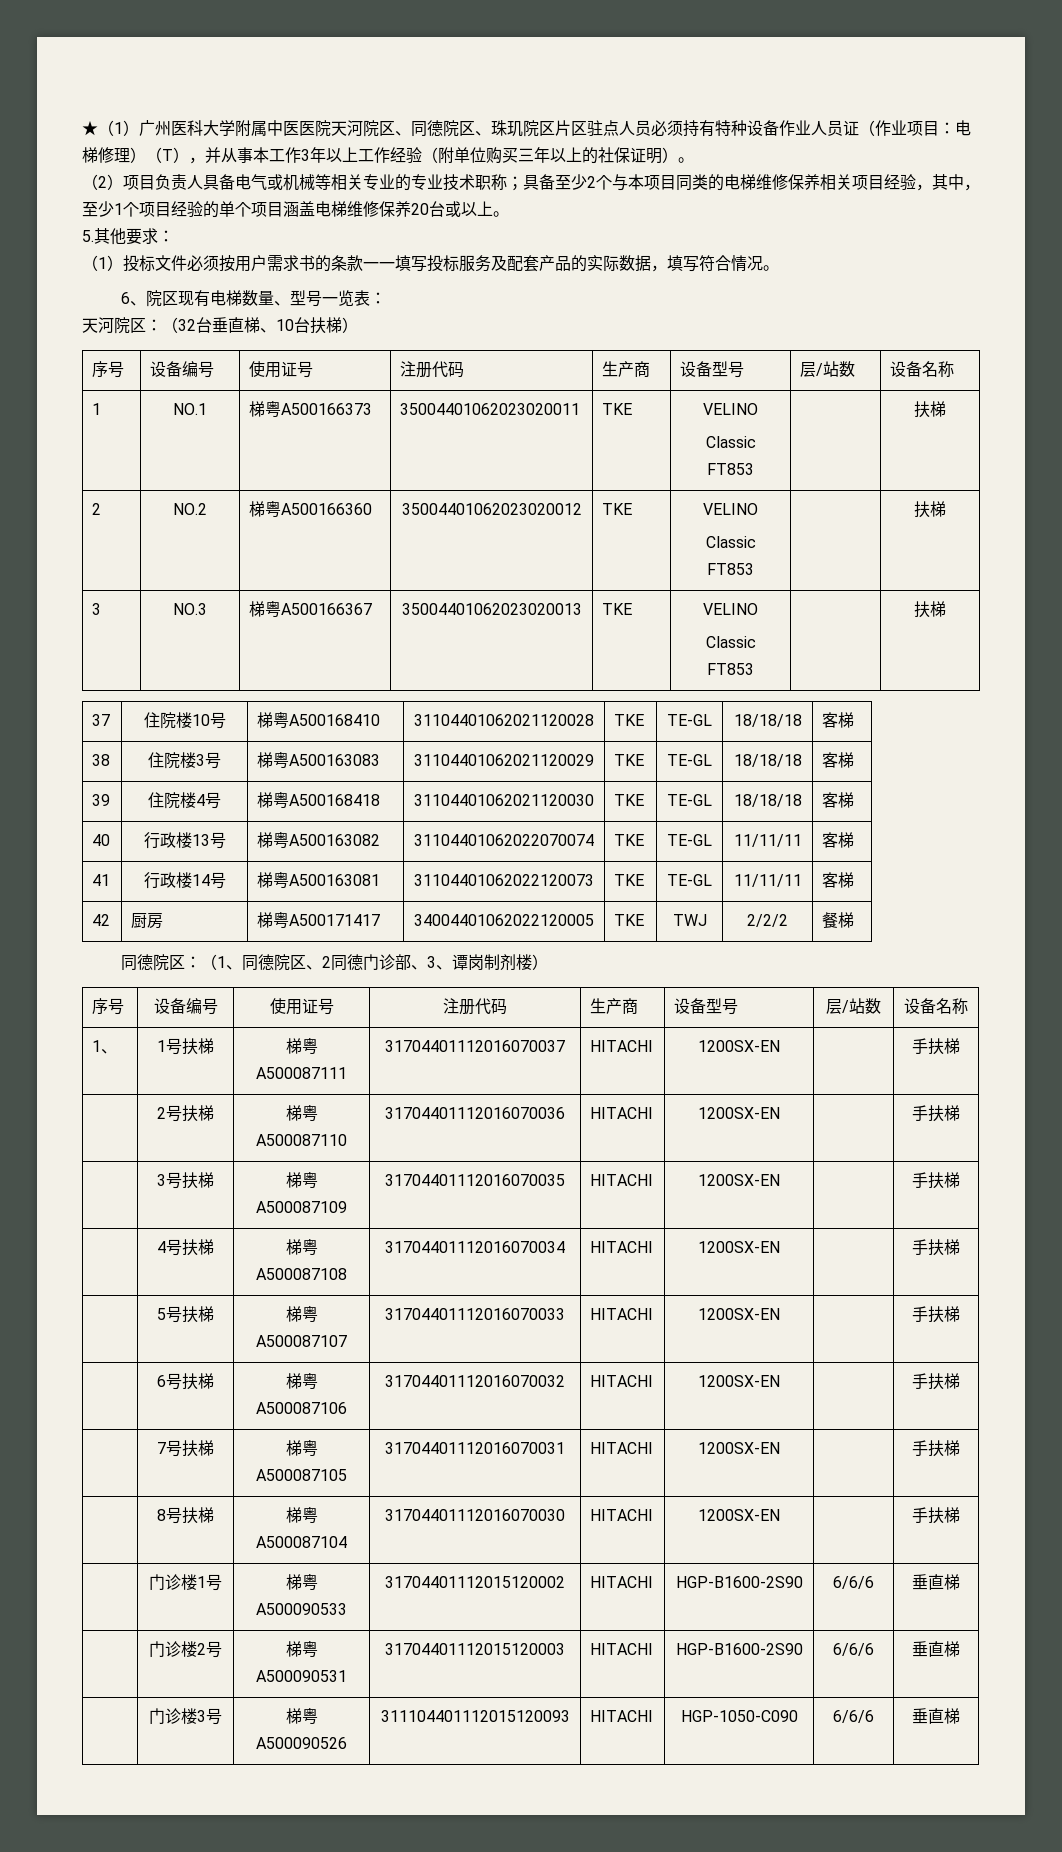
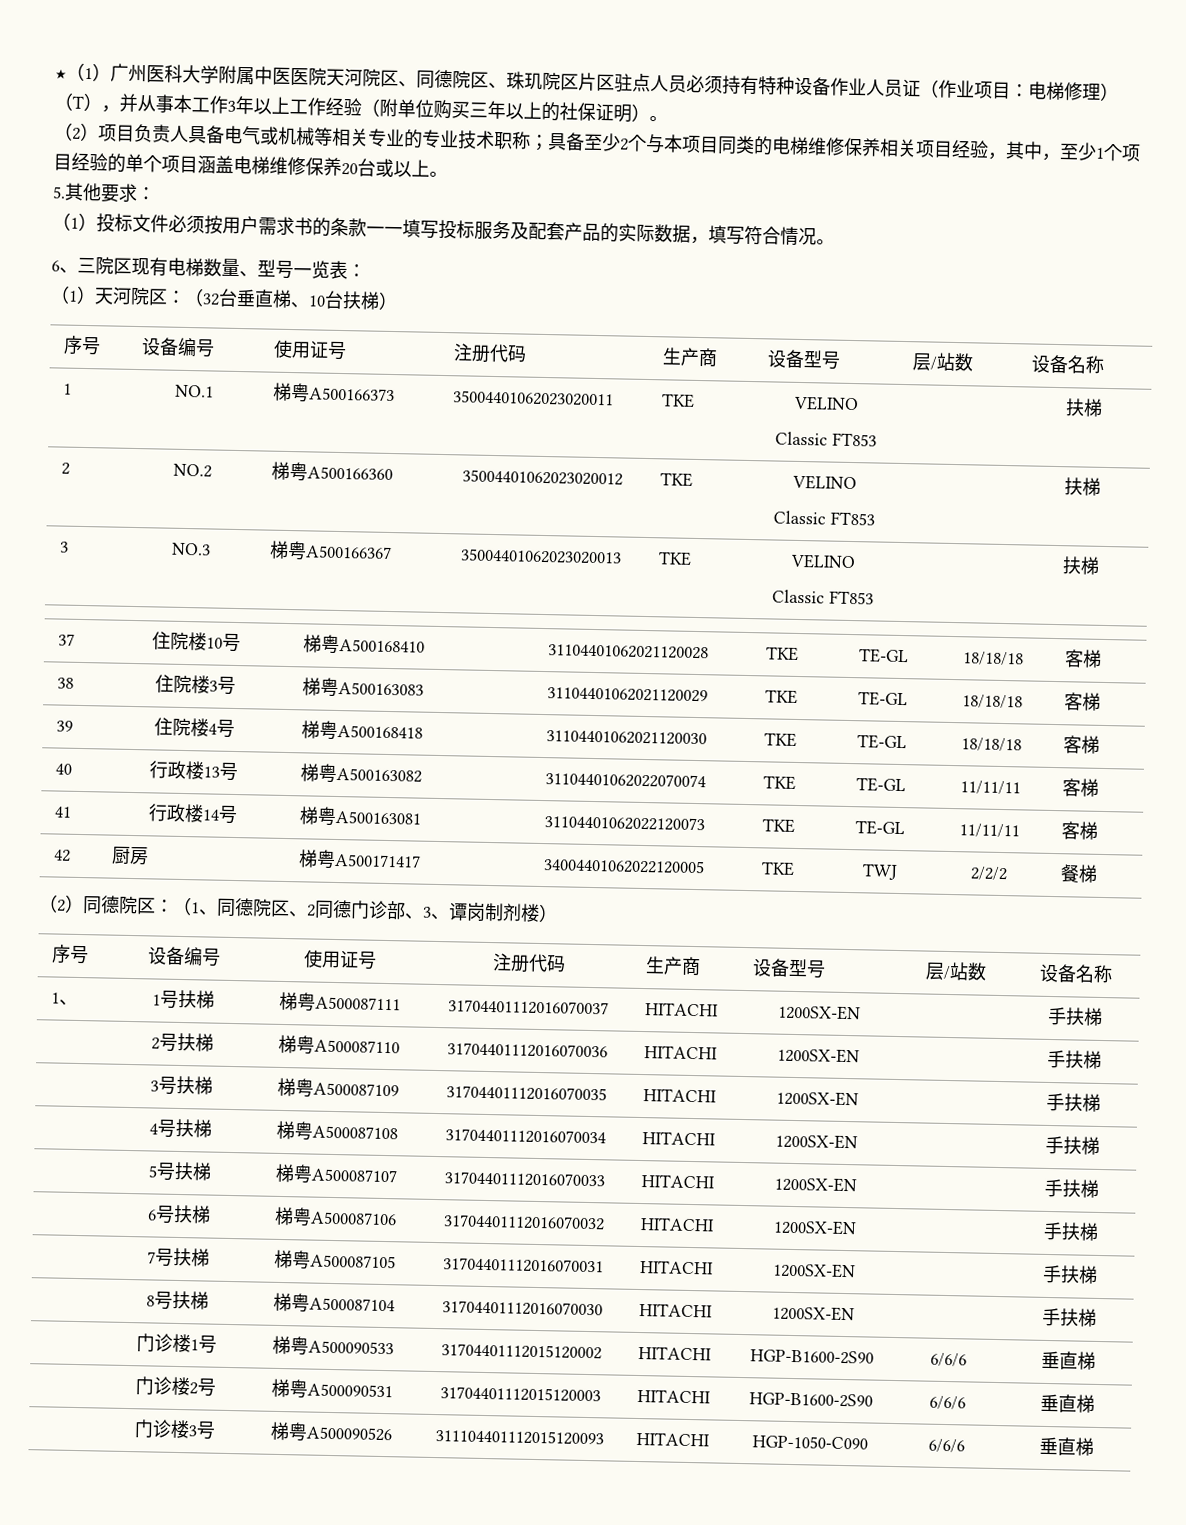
(147, 303) none -> [77,257,96,274] 三
(387, 298) none -> [50,285,96,305] （1）
(855, 920) none -> [38,894,84,914] （2）

